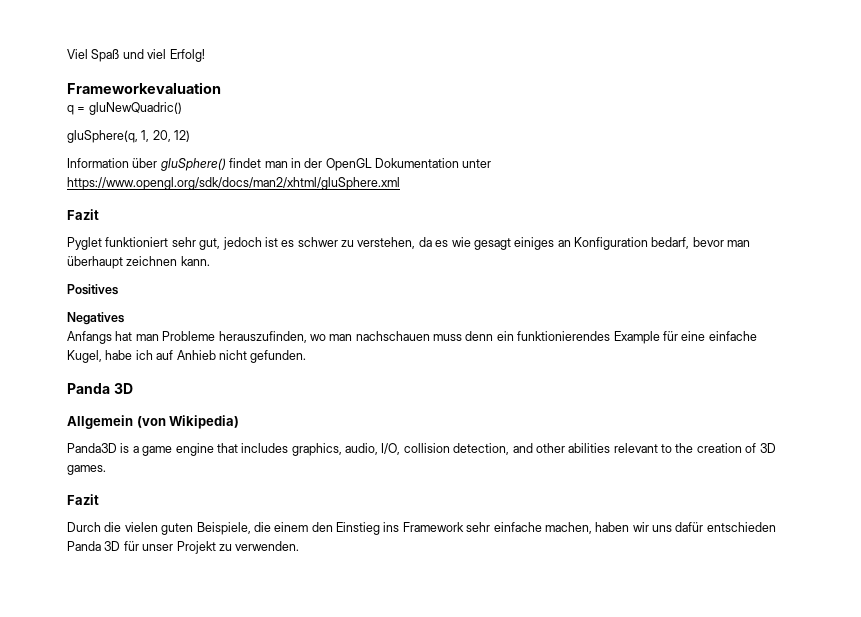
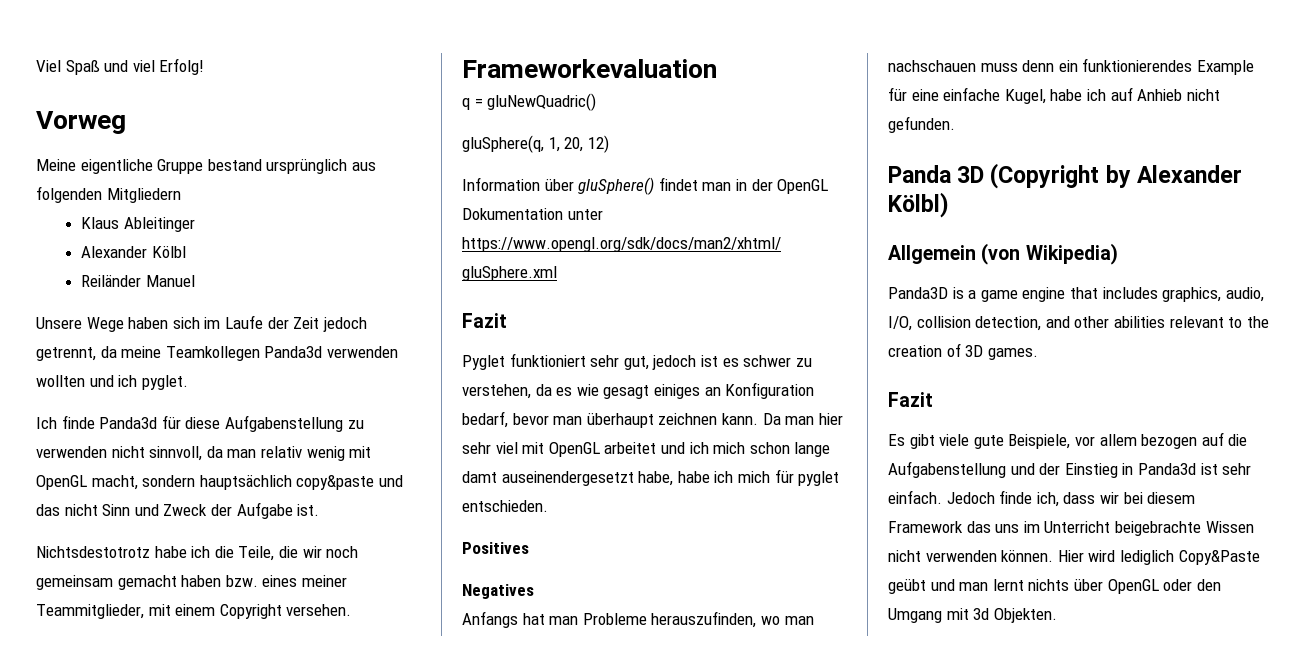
(205, 55) none -> [36,111,126,134] [36,159,376,174] [36,186,181,203] [81,217,195,232] [81,246,186,258] [81,275,195,287] [36,315,367,332] [36,346,398,361] [36,375,188,390] [36,415,364,432] [36,446,372,461] [36,475,403,490] [36,502,320,519] [36,546,359,561] [36,575,347,590] [36,604,352,619] // Vorweg // Meine eigentliche Gruppe bestand ursprünglich aus folgenden Mitgliedern // Klaus Ableitinger // Alexander Kölbl // Reiländer Manuel // Unsere Wege haben sich im Laufe der Zeit jedoch getrennt, da meine Teamkollegen Panda3d verwenden wollten und ich pyglet. // Ich finde Panda3d für diese Aufgabenstellung zu verwenden nicht sinnvoll, da man relativ wenig mit OpenGL macht, sondern hauptsächlich copy&paste und das nicht Sinn und Zweck der Aufgabe ist. // Nichtsdestotrotz habe ich die Teile, die wir noch gemeinsam gemacht haben bzw. eines meiner Teammitglieder, mit einem Copyright versehen.
(210, 261) none -> [762,413,843,425] [462,442,831,457] [462,469,840,486] [462,500,548,512] Da man hier sehr viel mit OpenGL arbeitet und ich mich schon lange damt auseinendergesetzt habe, habe ich mich für pyglet entschieden.
(133, 388) none -> [990,163,1242,189] [888,192,949,218] (Copyright by Alexander Kölbl)
[67,522,776,535] [67,541,300,554] Durch die vielen guten Beispiele, die einem den Einstieg ins Framework sehr einfache machen, haben wir uns dafür entschieden Panda 3D für unser Projekt zu verwenden. -> [888,432,1248,449] [888,461,1252,478] [888,490,1196,507] [888,521,1254,536] [888,550,1260,565] [888,579,1221,594] [888,608,1057,623] Es gibt viele gute Beispiele, vor allem bezogen auf die Aufgabenstellung und der Einstieg in Panda3d ist sehr einfach. Jedoch finde ich, dass wir bei diesem Framework das uns im Unterricht beigebrachte Wissen nicht verwenden können. Hier wird lediglich Copy&Paste geübt und man lernt nichts über OpenGL oder den Umgang mit 3d Objekten.

